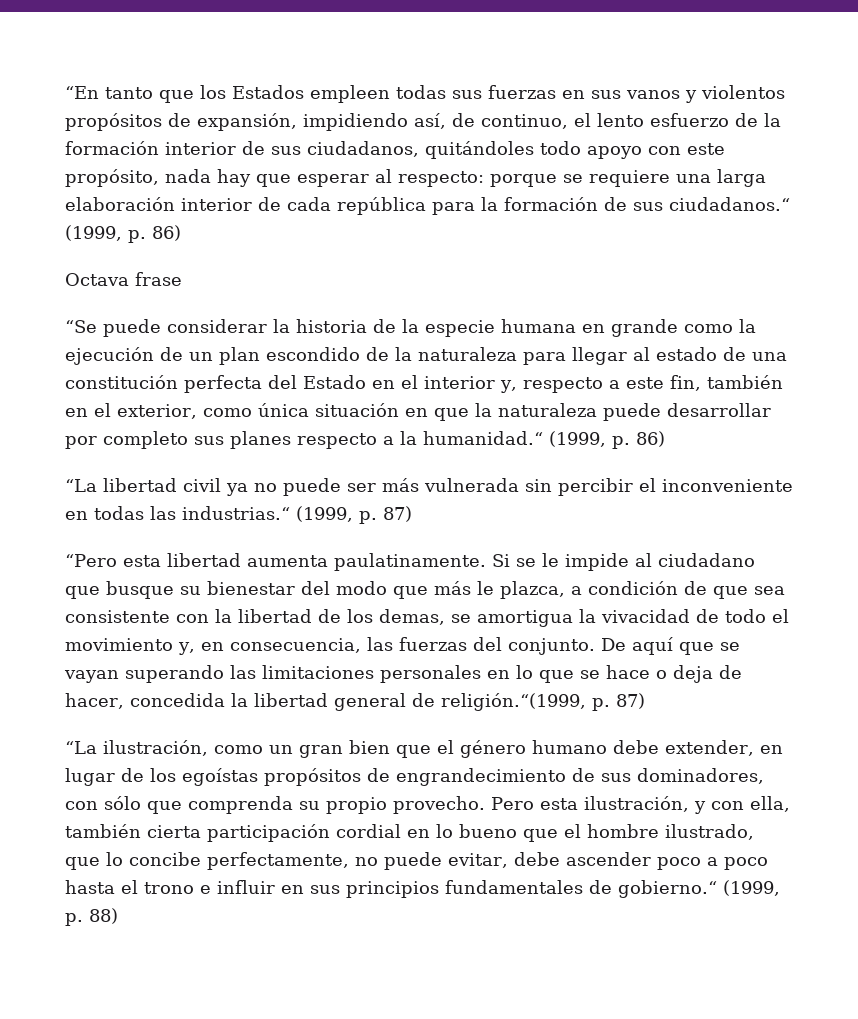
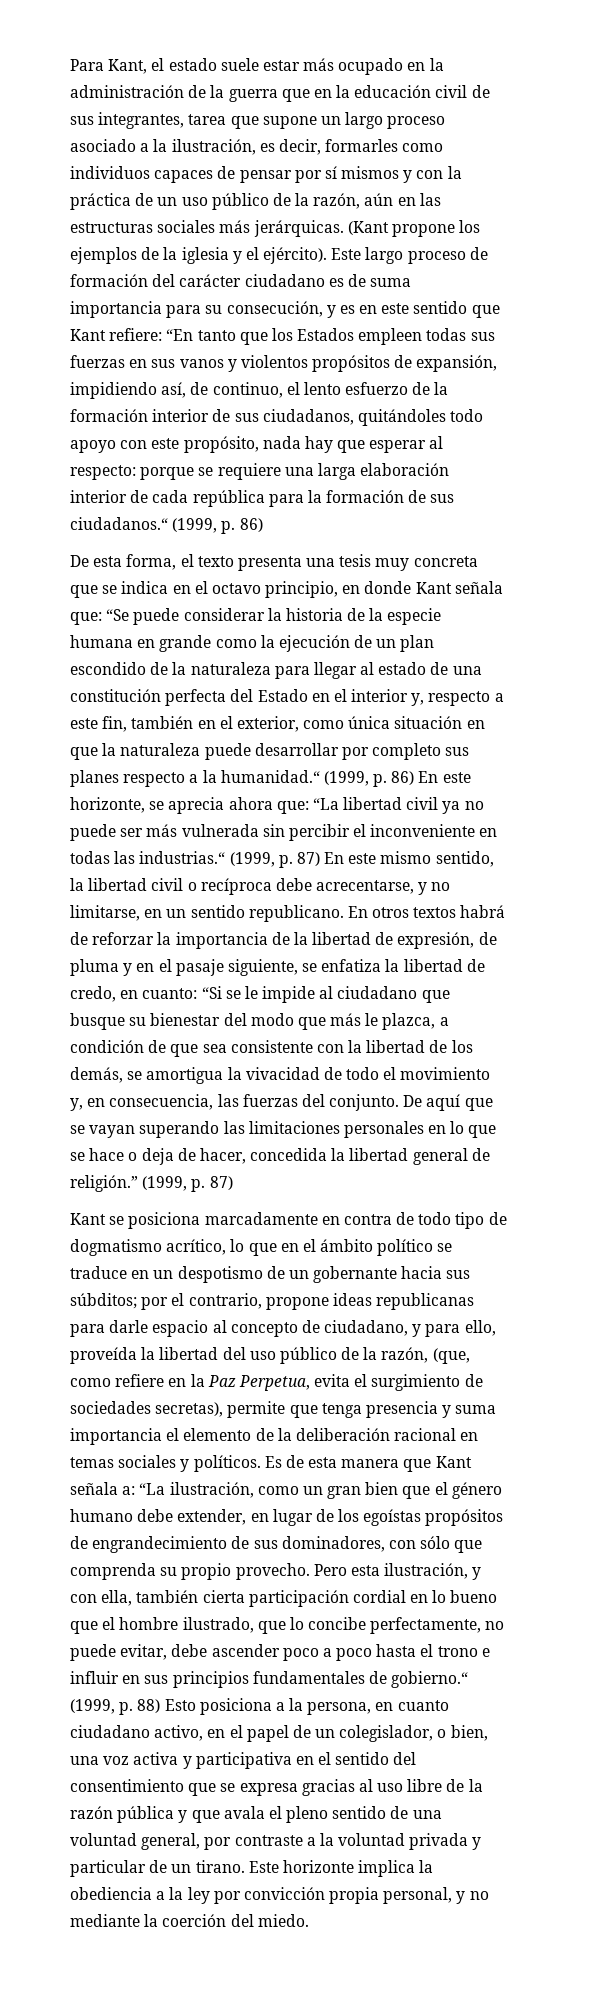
(65, 92) none -> [70,58,444,75] [70,85,490,102] [70,112,446,129] [70,139,444,155] [70,166,462,183] [70,193,441,210] [70,220,481,237] [70,247,488,264] [70,274,412,287] [70,301,500,318] [70,328,163,341] Para Kant, el estado suele estar más ocupado en la administración de la guerra que en la educación civil de sus integrantes, tarea que supone un largo proceso asociado a la ilustración, es decir, formarles como individuos capaces de pensar por sí mismos y con la práctica de un uso público de la razón, aún en las estructuras sociales más jerárquicas. (Kant propone los ejemplos de la iglesia y el ejército). Este largo proceso de formación del carácter ciudadano es de suma importancia para su consecución, y es en este sentido que Kant refiere:
[65,272,182,286] Octava frase // -> [70,554,478,571] [70,581,503,598] [70,612,102,625] De esta forma, el texto presenta una tesis muy concreta que se indica en el octavo principio, en donde Kant señala que:
(665, 439) // -> [418,771,471,783] [70,797,309,814] En este horizonte, se aprecia ahora que:
[65,553,510,571] // “Pero esta libertad aumenta paulatinamente. Si -> [324,851,494,867] [70,878,451,895] [70,905,506,922] [70,932,497,949] [70,959,485,976] [70,986,222,1002] En este mismo sentido, la libertad civil o recíproca debe acrecentarse, y no limitarse, en un sentido republicano. En otros textos habrá de reforzar la importancia de la libertad de expresión, de pluma y en el pasaje siguiente, se enfatiza la libertad de credo, en cuanto: “Si
[379,609,445,625] demas, -> [70,1067,123,1083] demás,
[440,693,645,711] religión.“(1999, p. 87) // -> [70,1175,233,1192] [70,1212,507,1229] [70,1239,453,1256] [70,1266,471,1283] [70,1293,475,1310] [70,1320,496,1337] [70,1347,470,1364] [70,1374,483,1391] [70,1401,497,1418] [70,1428,479,1445] [70,1455,472,1472] [70,1482,136,1495] religión.” (1999, p. 87) // Kant se posiciona marcadamente en contra de todo tipo de dogmatismo acrítico, lo que en el ámbito político se traduce en un despotismo de un gobernante hacia sus súbditos; por el contrario, propone ideas republicanas para darle espacio al concepto de ciudadano, y para ello, proveída la libertad del uso público de la razón, (que, como refiere en la Paz Perpetua, evita el surgimiento de sociedades secretas), permite que tenga presencia y suma importancia el elemento de la deliberación racional en temas sociales y políticos. Es de esta manera que Kant señala a:
(118, 916) none -> [164,1698,449,1715] [70,1725,488,1742] [70,1752,417,1769] [70,1779,483,1796] [70,1806,442,1823] [70,1833,482,1850] [70,1860,434,1877] [70,1887,489,1904] [70,1914,309,1927] Esto posiciona a la persona, en cuanto ciudadano activo, en el papel de un colegislador, o bien, una voz activa y participativa en el sentido del consentimiento que se expresa gracias al uso libre de la razón pública y que avala el pleno sentido de una voluntad general, por contraste a la voluntad privada y particular de un tirano. Este horizonte implica la obediencia a la ley por convicción propia personal, y no mediante la coerción del miedo.

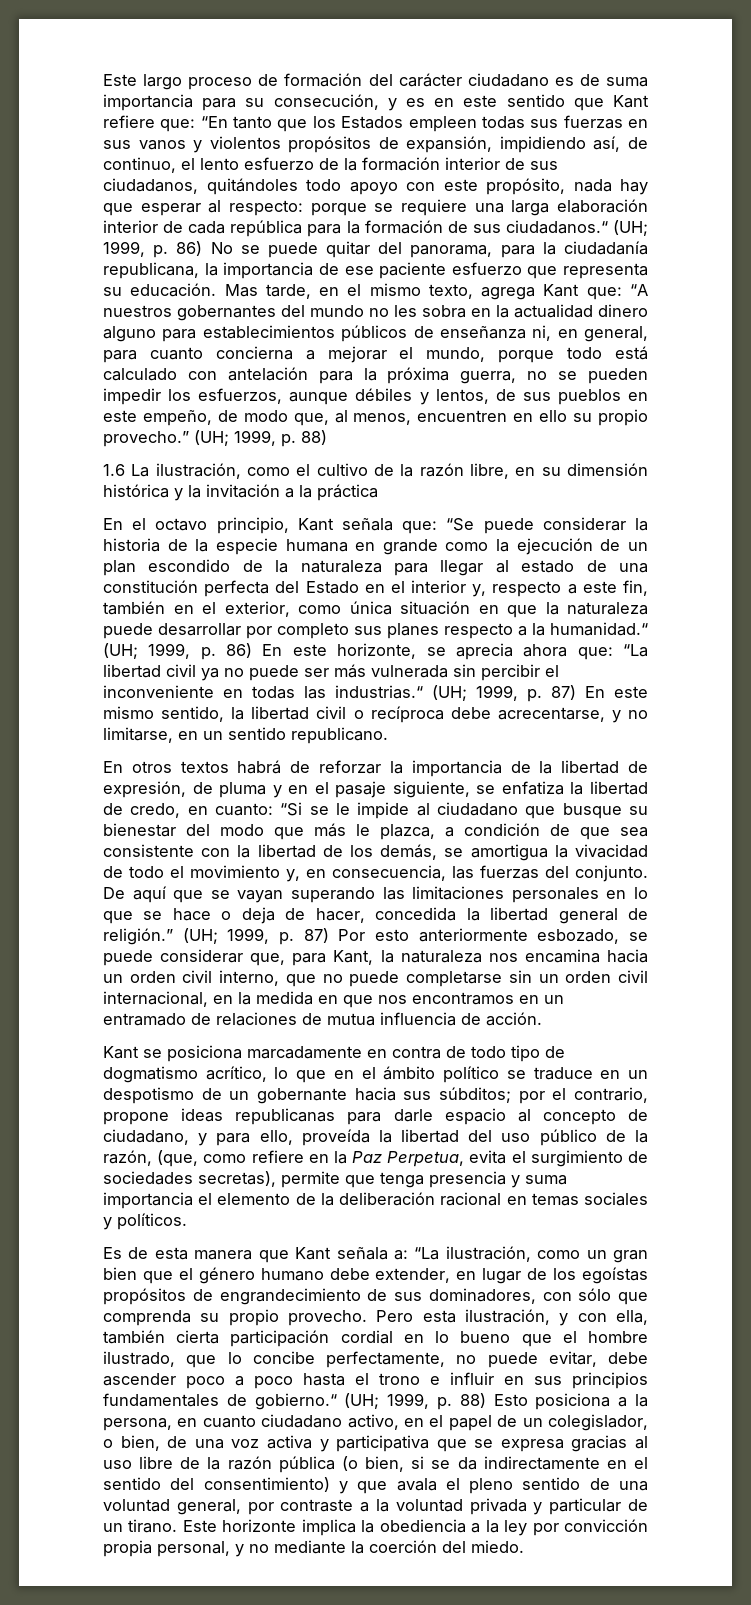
[70,58,444,75] [70,85,490,102] [70,112,446,129] [70,139,444,155] [70,166,462,183] [70,193,441,210] [70,220,481,237] [70,247,328,264] Para Kant, el estado suele estar más ocupado en la administración de la guerra que en la educación civil de sus integrantes, tarea que supone un largo proceso asociado a la ilustración, es decir, formarles como individuos capaces de pensar por sí mismos y con la práctica de un uso público de la razón, aún en las estructuras sociales más jerárquicas. (Kant propone los ejemplos de la iglesia y el ejército). -> (103, 80) none
[109,328,163,341] refiere: -> [103,115,196,132] refiere que:
[172,518,263,534] [70,554,478,571] [70,581,191,598] (1999, p. 86) // De esta forma, el texto presenta una tesis muy concreta que se indica en -> [613,220,649,236] [103,241,648,258] [103,262,648,279] [103,283,648,300] [103,304,648,321] [103,325,648,342] [103,346,649,363] [103,367,649,384] [103,388,649,405] [103,409,649,426] [103,430,327,447] [103,463,648,479] [103,484,378,501] [103,518,123,530] (UH; 1999, p. 86) No se puede quitar del panorama, para la ciudadanía republicana, la importancia de ese paciente esfuerzo que representa su educación. Mas tarde, en el mismo texto, agrega Kant que: “A nuestros gobernantes del mundo no les sobra en la actualidad dinero alguno para establecimientos públicos de enseñanza ni, en general, para cuanto concierna a mejorar el mundo, porque todo está calculado con antelación para la próxima guerra, no se pueden impedir los esfuerzos, aunque débiles y lentos, de sus pueblos en este empeño, de modo que, al menos, encuentren en ello su propio provecho.” (UH; 1999, p. 88) // 1.6 La ilustración, como el cultivo de la razón libre, en su dimensión histórica y la invitación a la práctica // En
[342,581,412,594] en donde -> (289, 525) none
[323,771,369,786] (1999, -> [103,643,191,659] (UH; 1999,
[229,852,275,867] (1999, -> [432,685,518,701] (UH; 1999,
(344, 913) none -> (388, 735) //
[142,1176,233,1192] (1999, p. 87) -> [182,928,648,945] [103,949,648,966] [103,970,649,987] [103,991,564,1008] [103,1012,542,1026] (UH; 1999, p. 87) Por esto anteriormente esbozado, se puede considerar que, para Kant, la naturaleza nos encamina hacia un orden civil interno, que no puede completarse sin un orden civil internacional, en la medida en que nos encontramos en un entramado de relaciones de mutua influencia de acción.
(261, 1463) none -> (187, 1221) //
[70,1699,115,1714] (1999, -> [344,1393,430,1409] (UH; 1999,
(488, 1733) none -> [167,1436,188,1448] de
[295,1752,417,1765] [70,1779,184,1792] en el sentido del consentimiento -> (430, 1443) none
(175, 1814) none -> [341,1456,648,1472] [103,1477,330,1492] (o bien, si se da indirectamente en el sentido del consentimiento)

